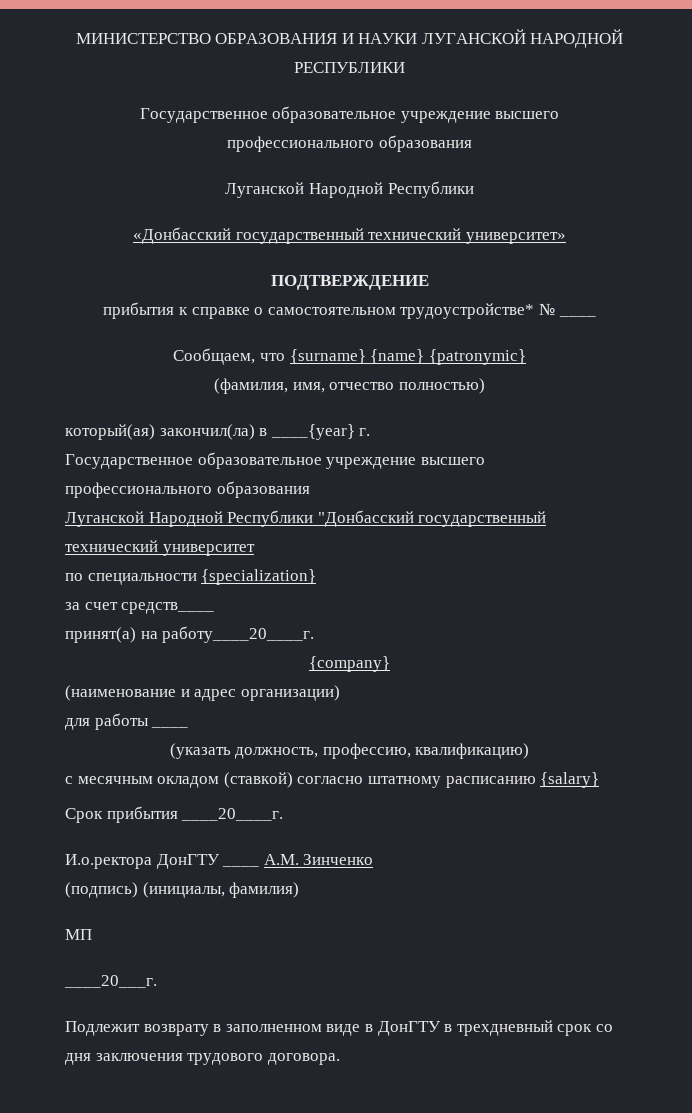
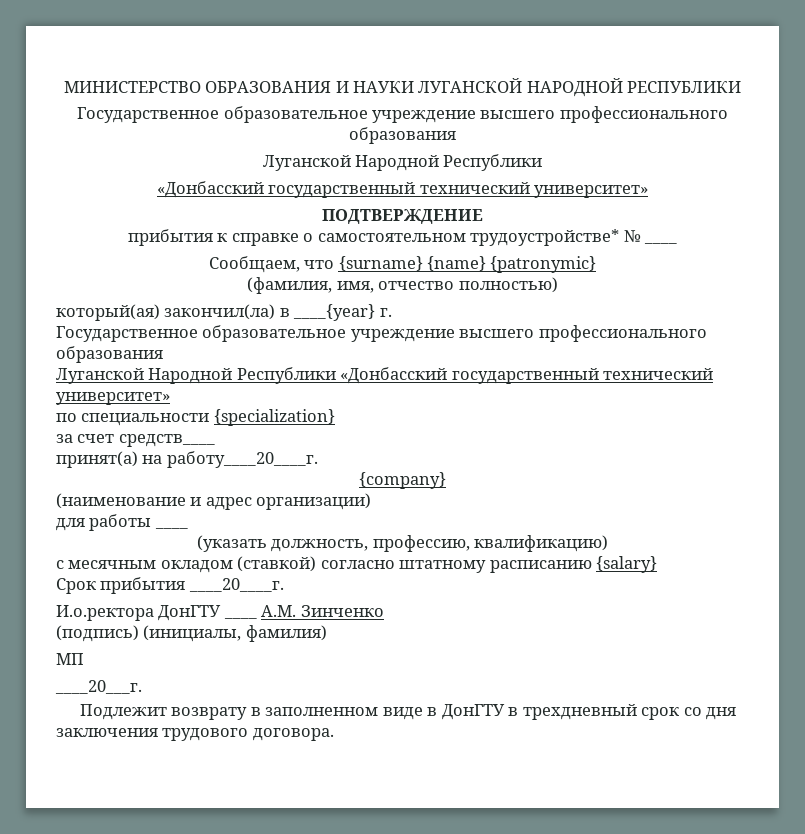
[317,510,547,527] [65,540,255,556] "Донбасский государственный технический университет -> [340,367,714,384] [56,392,170,405] «Донбасский государственный технический университет»

